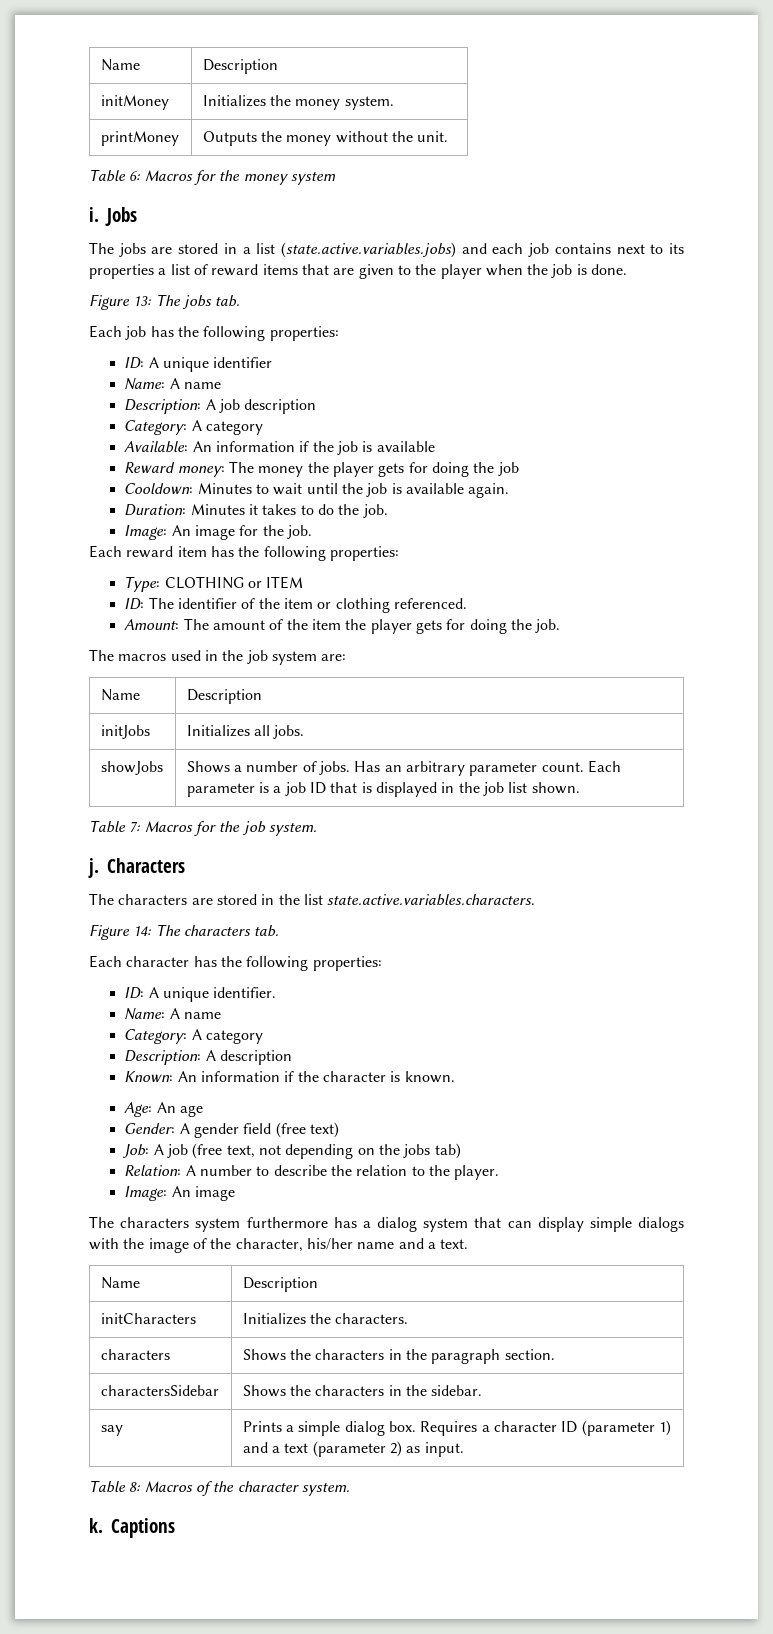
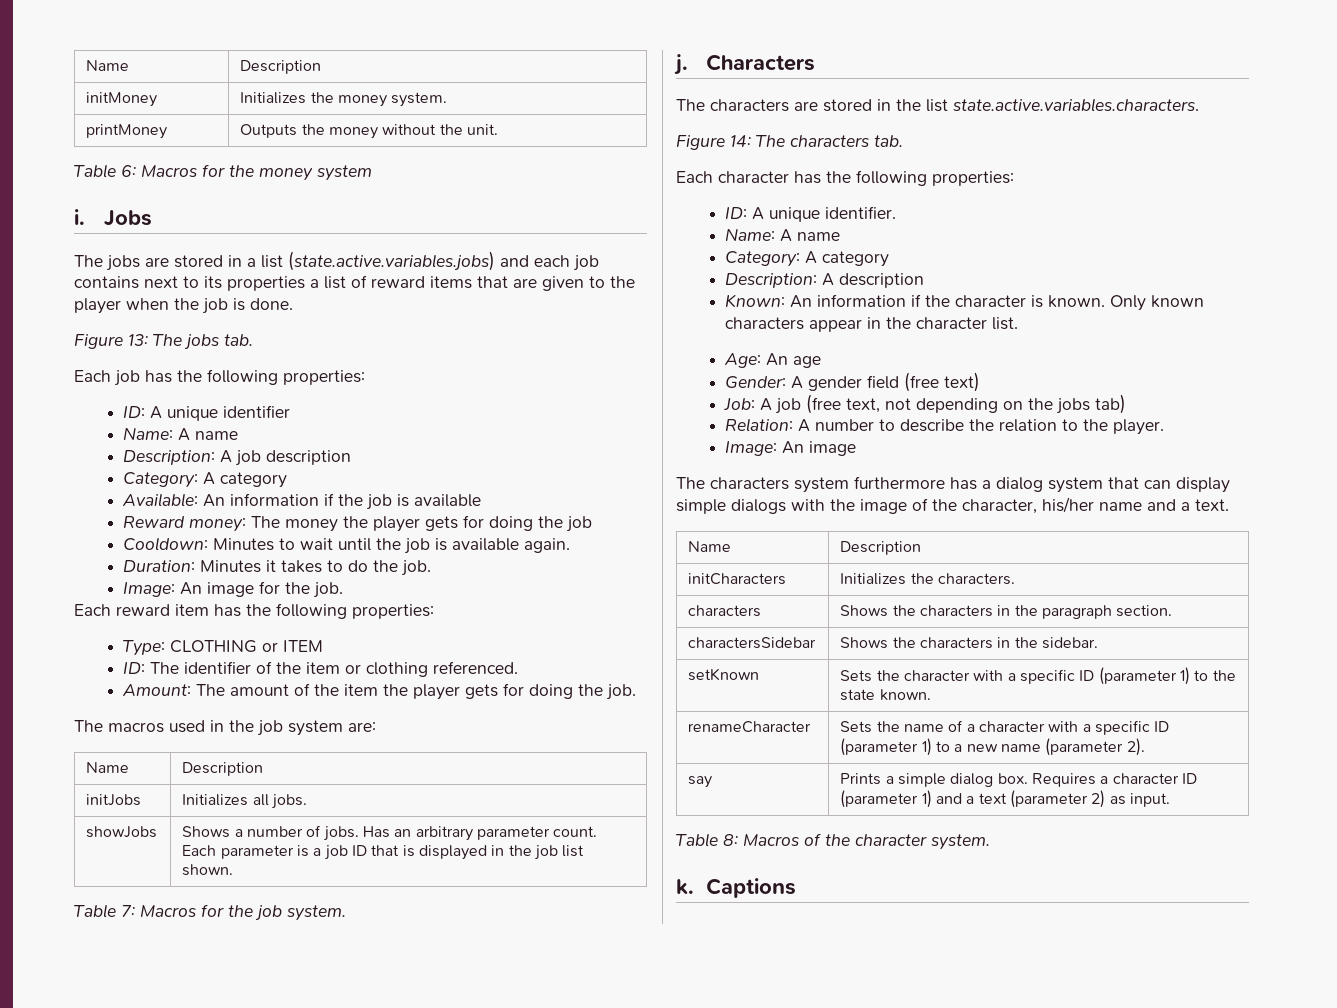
(455, 1077) none -> [1110,295,1205,311] [725,317,1019,332] Only known characters appear in the character list.
(483, 1390) none -> [688,668,760,681] [840,667,1236,685] [840,689,931,701] [688,721,812,733] [840,720,1170,735] [840,738,1145,756] // setKnown | Sets the character with a specific ID (parameter 1) to the state known. // renameCharacter | Sets the name of a character with a specific ID (parameter 1) to a new name (parameter 2).

